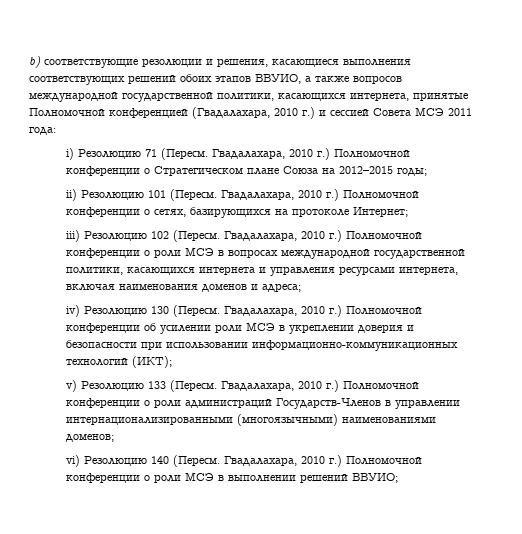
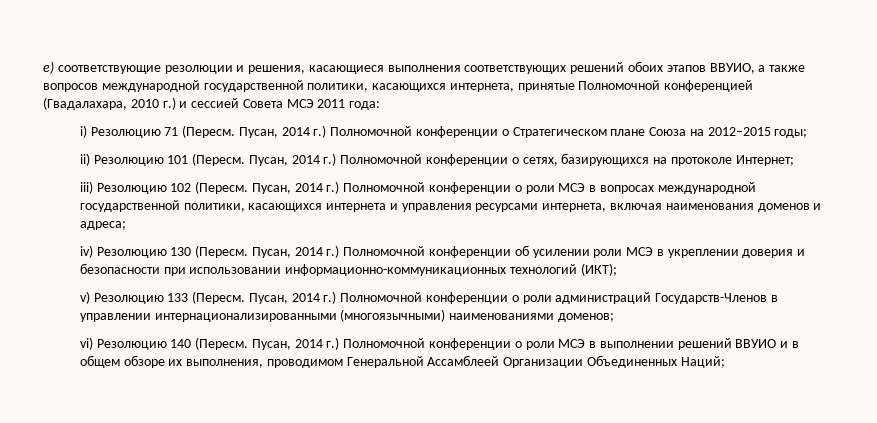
[29,56,41,68] b) -> [43,61,54,74] e)
[212,149,314,159] Гвадалахара, 2010 -> [238,127,310,138] Пусан, 2014
[221,190,323,200] Гвадалахара, 2010 -> [248,155,320,166] Пусан, 2014
[224,231,326,241] Гвадалахара, 2010 -> [251,183,323,194] Пусан, 2014
[224,306,326,316] Гвадалахара, 2010 -> [251,247,323,258] Пусан, 2014
[221,381,323,391] Гвадалахара, 2010 -> [248,293,320,304] Пусан, 2014
[224,456,326,466] Гвадалахара, 2010 -> [251,339,323,350] Пусан, 2014
[352,473,399,483] ВВУИО; -> [735,339,799,348] [79,355,725,368] ВВУИО и в общем обзоре их выполнения, проводимом Генеральной Ассамблеей Организации Объединенных Наций;

